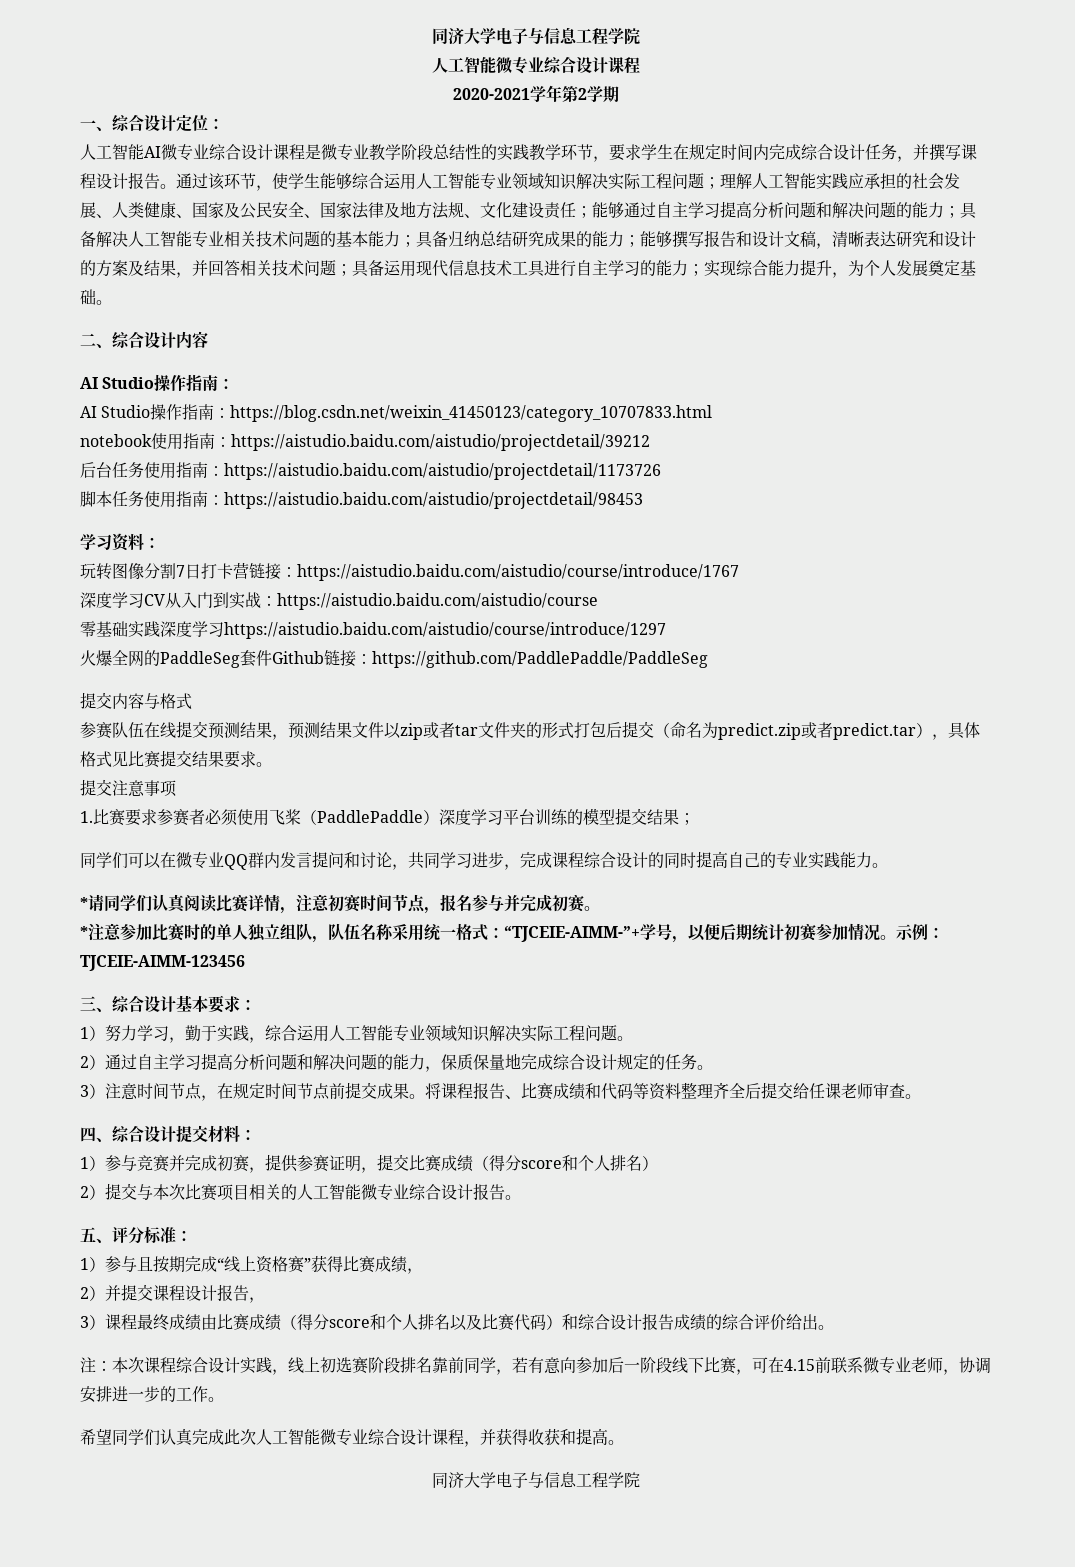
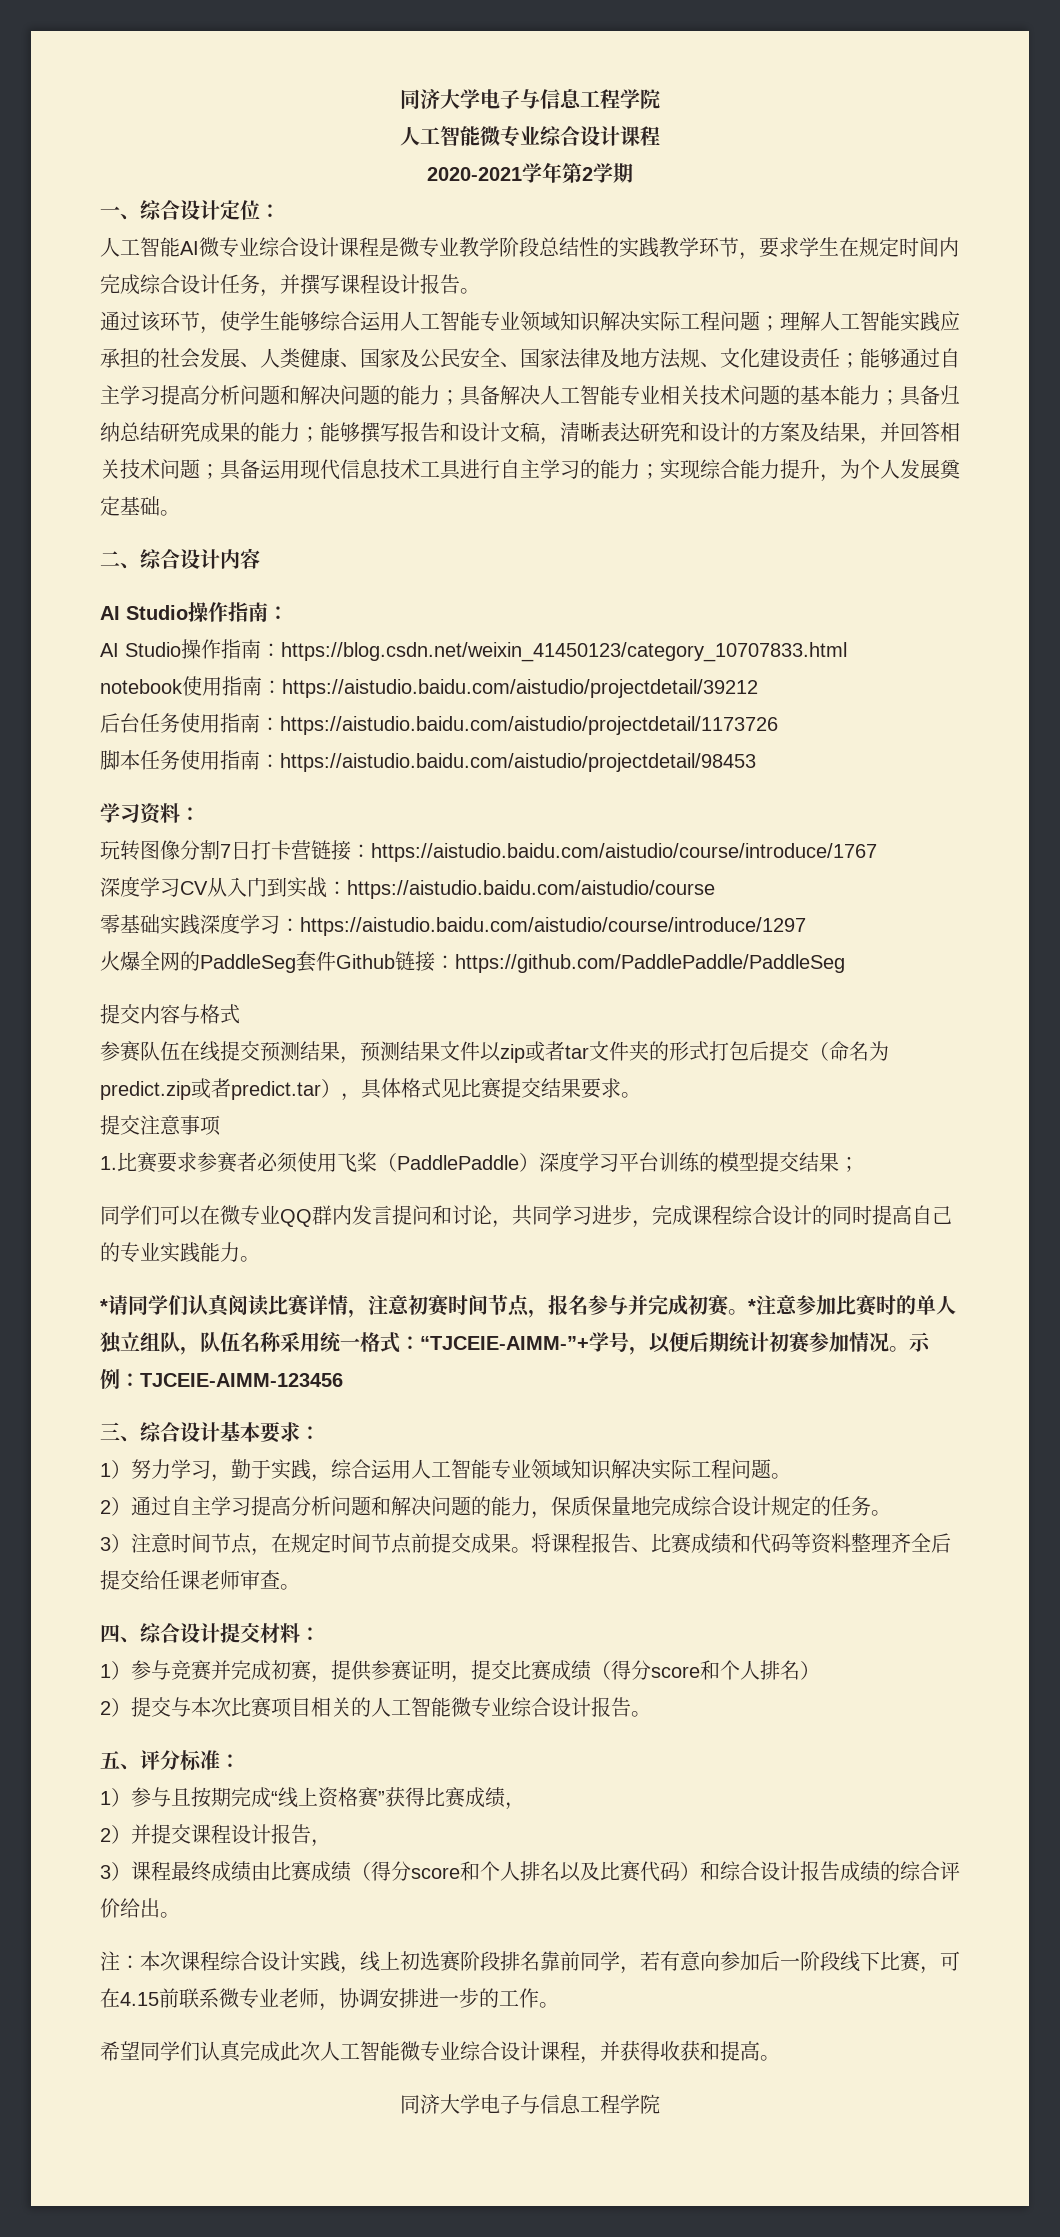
(176, 186) none -> (480, 291) //
(224, 629) none -> [280,918,300,932] ：
(600, 908) // -> (748, 1312) none

